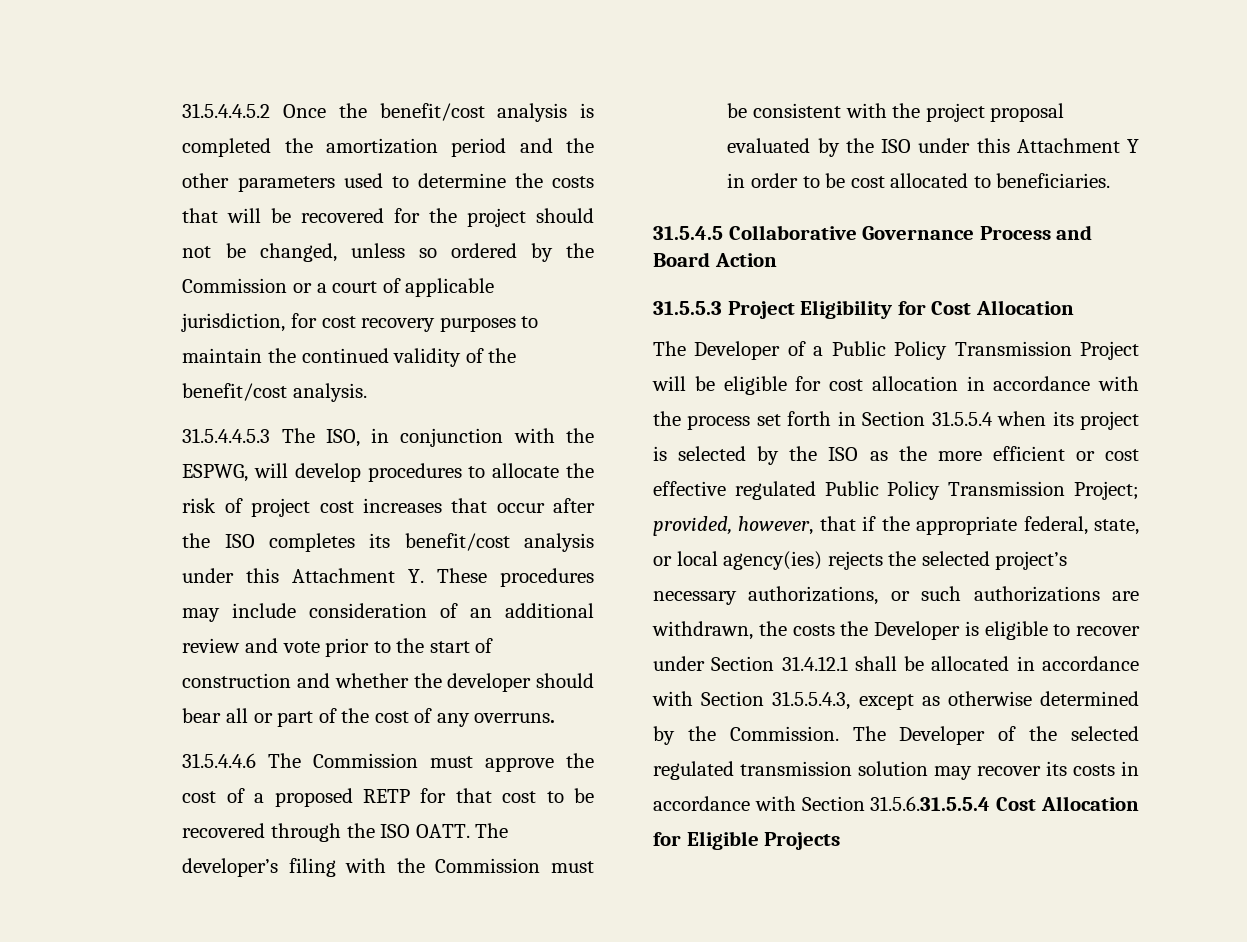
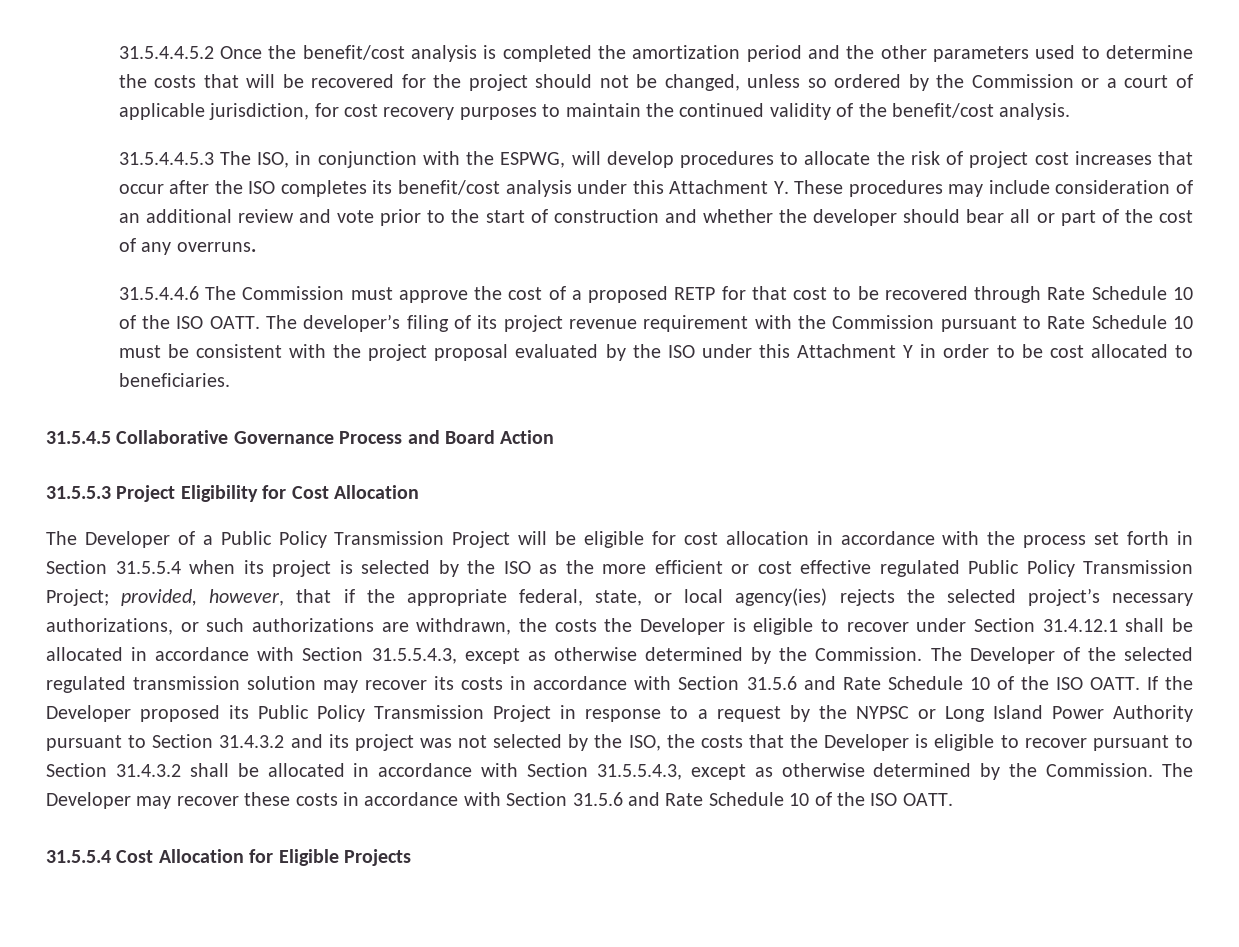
(341, 832) none -> [1047,286,1194,300] [118,315,136,329] Rate Schedule 10 of
[345,858,541,873] with the Commission -> [454,315,1194,332] of its project revenue requirement with the Commission pursuant to Rate Schedule 10
[870,796,991,811] 31.5.6.31.5.5.4 -> [746,676,1193,690] [46,705,1194,722] [46,734,1194,751] [46,763,1193,780] [46,792,953,809] [46,850,111,863] 31.5.6 and Rate Schedule 10 of the ISO OATT. If the Developer proposed its Public Policy Transmission Project in response to a request by the NYPSC or Long Island Power Authority pursuant to Section 31.4.3.2 and its project was not selected by the ISO, the costs that the Developer is eligible to recover pursuant to Section 31.4.3.2 shall be allocated in accordance with Section 31.5.5.4.3, except as otherwise determined by the Commission. The Developer may recover these costs in accordance with Section 31.5.6 and Rate Schedule 10 of the ISO OATT. // 31.5.5.4

